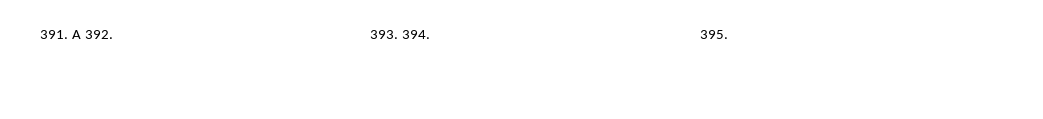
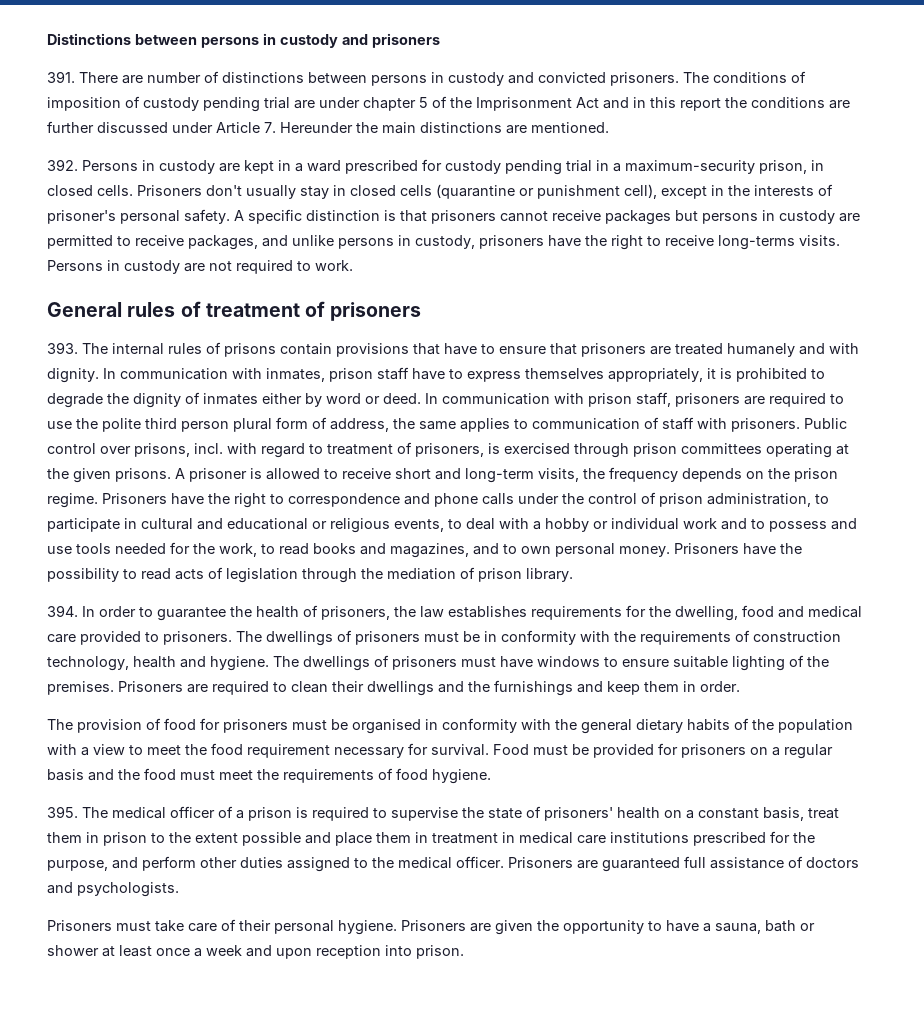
[40,30,113,39] [370,30,430,39] [700,30,728,39] 391. A 392. // 393. 394. // 395. -> [47,33,440,48] [47,71,806,86] [47,96,850,112] [47,121,609,134] [47,159,824,175] [47,184,833,199] [47,209,860,225] [47,235,840,250] [47,260,353,274] [47,301,422,321] [47,342,859,357] [47,367,825,383] [47,392,844,408] [47,417,847,432] [47,442,849,458] [47,467,838,483] [47,492,829,508] [47,518,857,533] [47,542,802,558] [47,567,573,583] [47,605,862,621] [47,630,841,646] [47,655,829,671] [47,680,740,696] [47,718,853,734] [47,743,833,759] [47,768,491,784] [47,806,839,821] [47,831,815,846] [47,856,859,872] [47,882,179,897] [47,919,815,935] [47,945,464,959] Distinctions between persons in custody and prisoners // 391. There are number of distinctions between persons in custody and convicted prisoners. The conditions of imposition of custody pending trial are under chapter 5 of the Imprisonment Act and in this report the conditions are further discussed under Article 7. Hereunder the main distinctions are mentioned. // 392. Persons in custody are kept in a ward prescribed for custody pending trial in a maximum-security prison, in closed cells. Prisoners don't usually stay in closed cells (quarantine or punishment cell), except in the interests of prisoner's personal safety. A specific distinction is that prisoners cannot receive packages but persons in custody are permitted to receive packages, and unlike persons in custody, prisoners have the right to receive long-terms visits. Persons in custody are not required to work. // General rules of treatment of prisoners // 393. The internal rules of prisons contain provisions that have to ensure that prisoners are treated humanely and with dignity. In communication with inmates, prison staff have to express themselves appropriately, it is prohibited to degrade the dignity of inmates either by word or deed. In communication with prison staff, prisoners are required to use the polite third person plural form of address, the same applies to communication of staff with prisoners. Public control over prisons, incl. with regard to treatment of prisoners, is exercised through prison committees operating at the given prisons. A prisoner is allowed to receive short and long-term visits, the frequency depends on the prison regime. Prisoners have the right to correspondence and phone calls under the control of prison administration, to participate in cultural and educational or religious events, to deal with a hobby or individual work and to possess and use tools needed for the work, to read books and magazines, and to own personal money. Prisoners have the possibility to read acts of legislation through the mediation of prison library. // 394. In order to guarantee the health of prisoners, the law establishes requirements for the dwelling, food and medical care provided to prisoners. The dwellings of prisoners must be in conformity with the requirements of construction technology, health and hygiene. The dwellings of prisoners must have windows to ensure suitable lighting of the premises. Prisoners are required to clean their dwellings and the furnishings and keep them in order. // The provision of food for prisoners must be organised in conformity with the general dietary habits of the population with a view to meet the food requirement necessary for survival. Food must be provided for prisoners on a regular basis and the food must meet the requirements of food hygiene. // 395. The medical officer of a prison is required to supervise the state of prisoners' health on a constant basis, treat them in prison to the extent possible and place them in treatment in medical care institutions prescribed for the purpose, and perform other duties assigned to the medical officer. Prisoners are guaranteed full assistance of doctors and psychologists. // Prisoners must take care of their personal hygiene. Prisoners are given the opportunity to have a sauna, bath or shower at least once a week and upon reception into prison.

